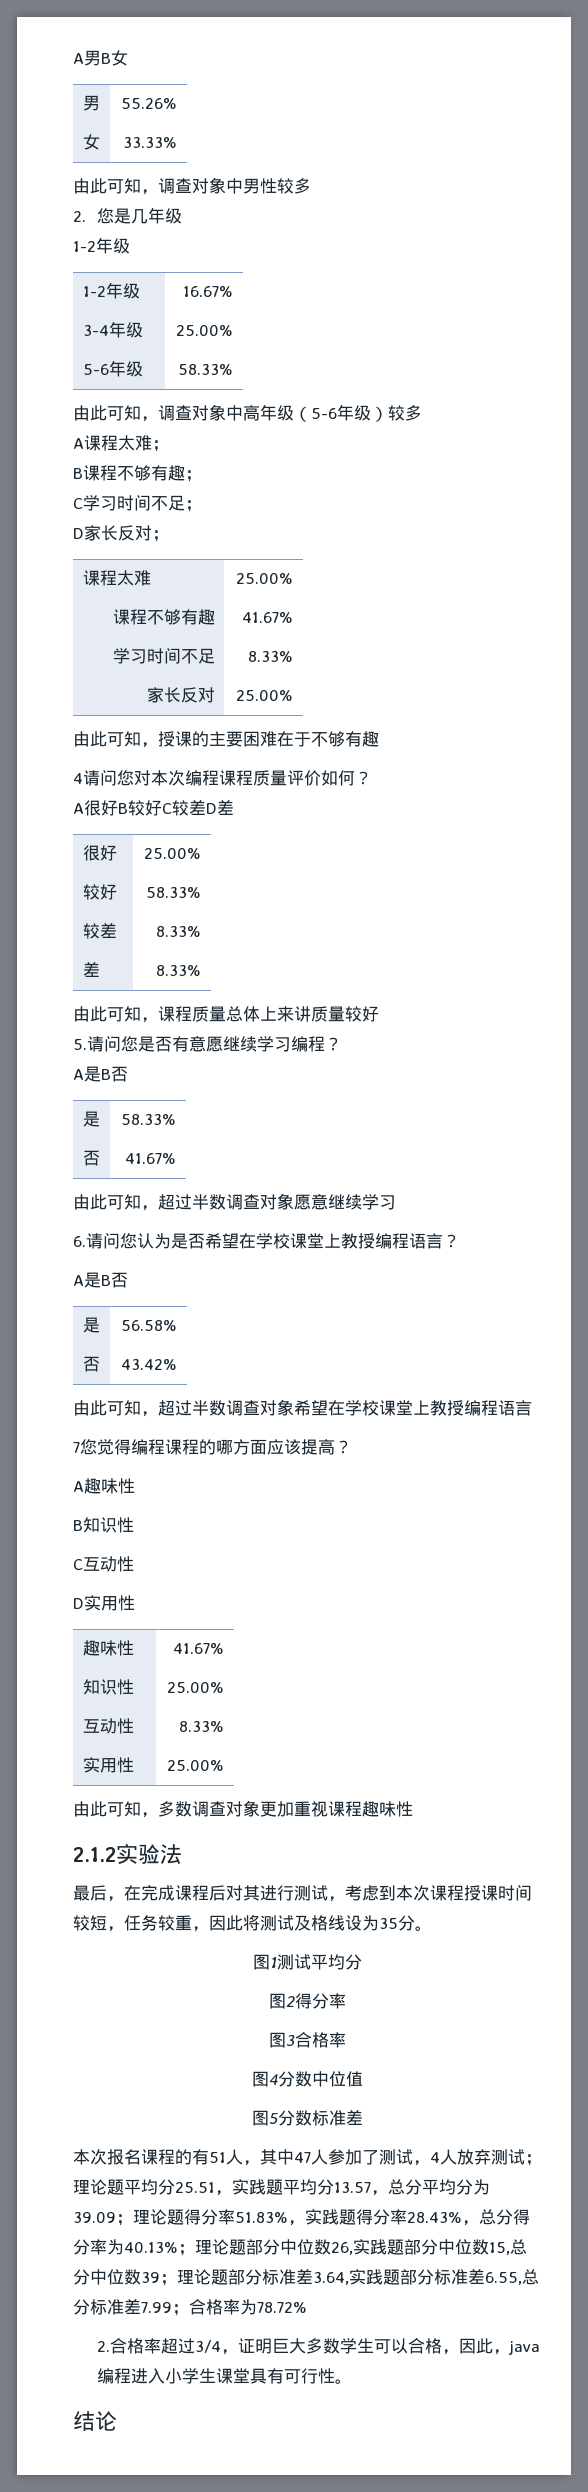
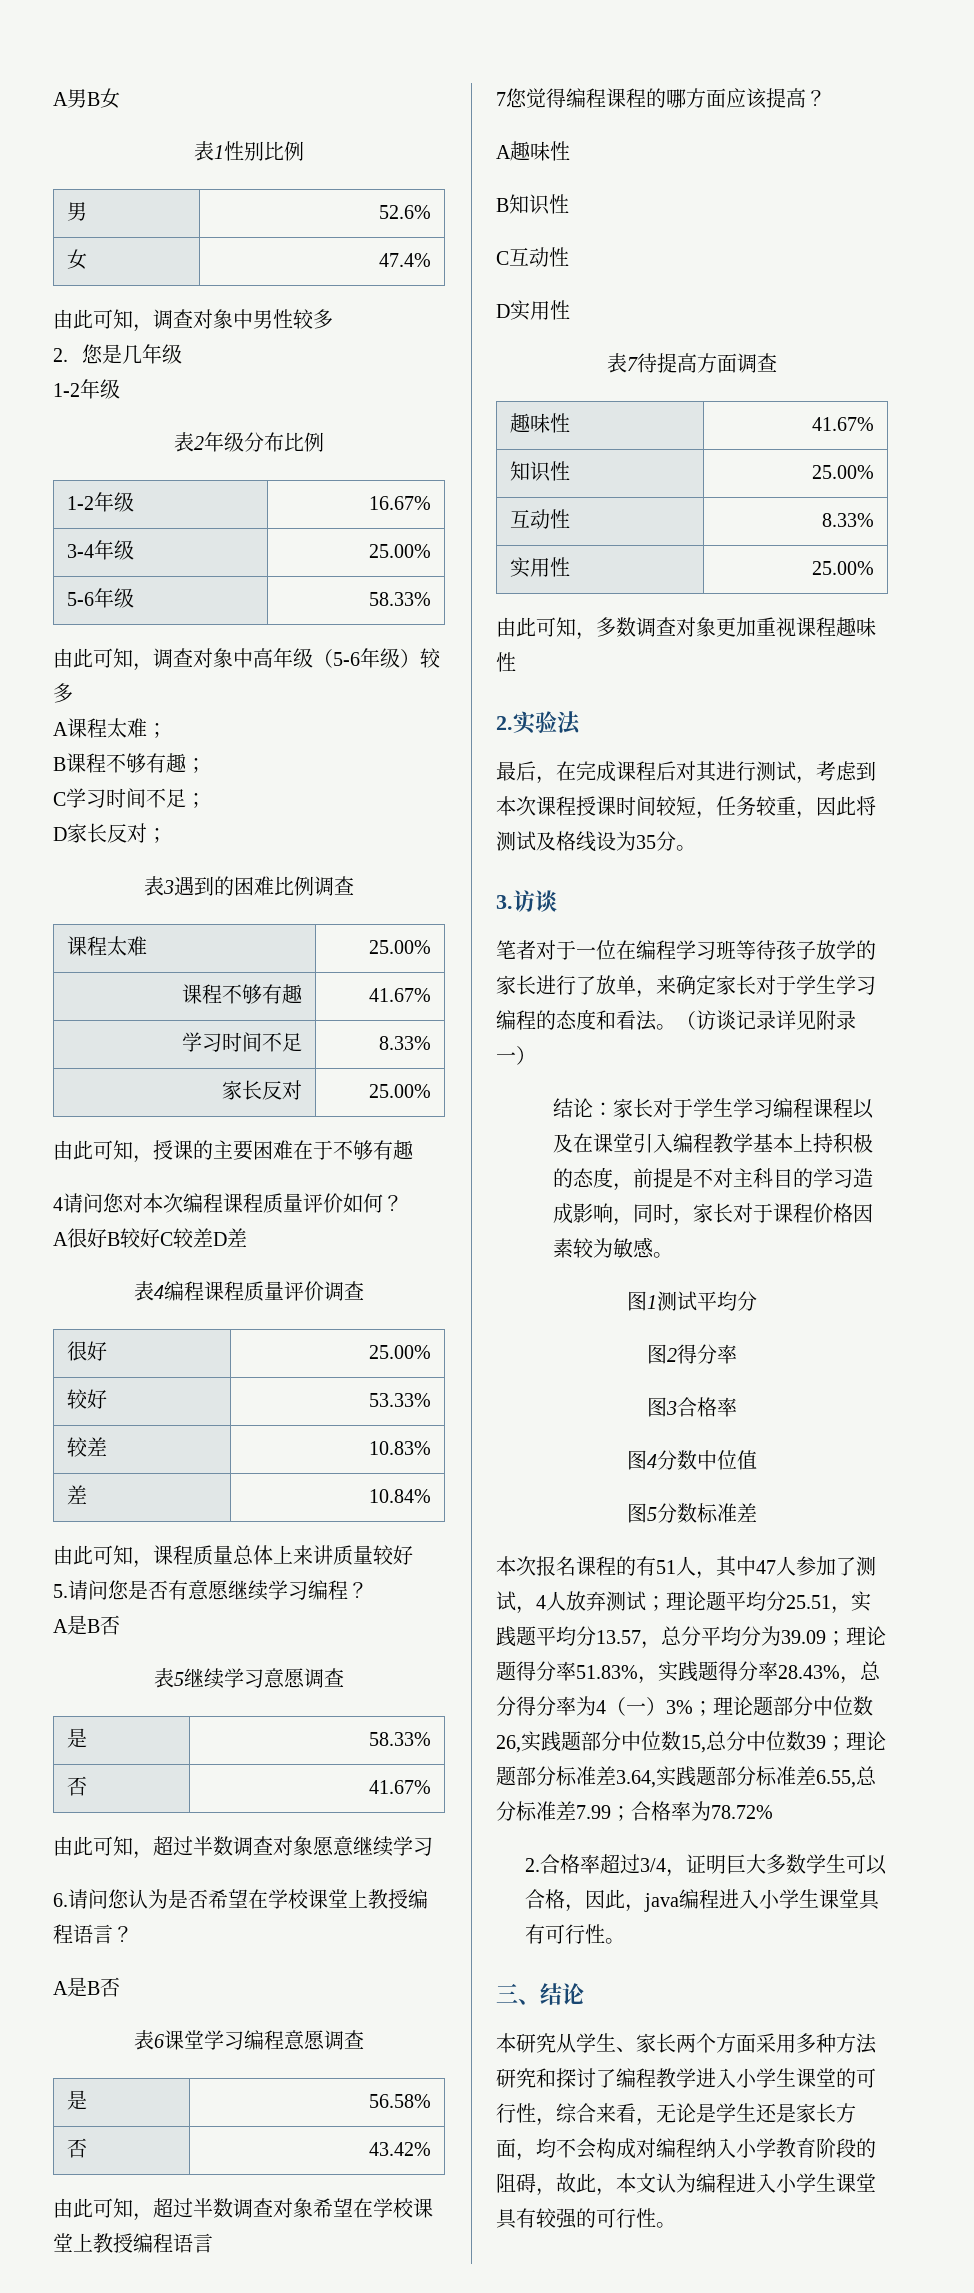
(128, 58) none -> [194,141,304,161] // 表1性别比例
[121,98,178,109] 55.26% -> [379,205,432,219] 52.6%
[123,137,178,148] 33.33% -> [379,253,432,267] 47.4%
(130, 246) none -> [174,432,324,452] // 表2年级分布比例
(169, 536) none -> [144,876,354,896] // 表3遇到的困难比例调查
(234, 807) none -> [134,1281,364,1301] // 表4编程课程质量评价调查
[146,887,202,898] 58.33% -> [369,1393,432,1407] 53.33%
[156,926,202,937] [82,962,100,977] [156,965,202,976] 8.33% // 差 | 8.33% -> [369,1441,432,1455] [66,1485,87,1505] [369,1489,432,1503] 10.83% // 差 | 10.84%
(128, 1074) none -> [154,1668,344,1689] // 表5继续学习意愿调查
(128, 1280) none -> [134,2030,364,2050] // 表6课堂学习编程意愿调查
(135, 1603) none -> [607,353,777,373] // 表7待提高方面调查
[73,1847,116,1862] 2.1.2 -> [496,716,513,730] 2.
(432, 1928) none -> [496,890,557,912] [496,940,876,961] [496,975,876,998] [496,1009,856,1031] [496,1046,536,1065] [553,1098,875,1119] [553,1133,874,1154] [553,1167,874,1191] [553,1203,874,1226] [553,1237,674,1258] // 3.访谈 // 笔者对于一位在编程学习班等待孩子放学的家长进行了放单，来确定家长对于学生学习编程的态度和看法。（访谈记录详见附录一） // 结论：家长对于学生学习编程课程以及在课堂引入编程教学基本上持积极的态度，前提是不对主科目的学习造成影响，同时，家长对于课程价格因素较为敏感。
[124,2242,178,2253] 40.13% -> [596,1697,693,1716] 4（一）3%
[73,2411,117,2431] 结论 -> [496,1983,584,2005] [496,2033,877,2054] [496,2068,876,2088] [496,2103,856,2126] [496,2138,876,2161] [496,2173,876,2196] [496,2208,676,2229] 三、结论 // 本研究从学生、家长两个方面采用多种方法研究和探讨了编程教学进入小学生课堂的可行性，综合来看，无论是学生还是家长方面，均不会构成对编程纳入小学教育阶段的阻碍，故此，本文认为编程进入小学生课堂具有较强的可行性。

